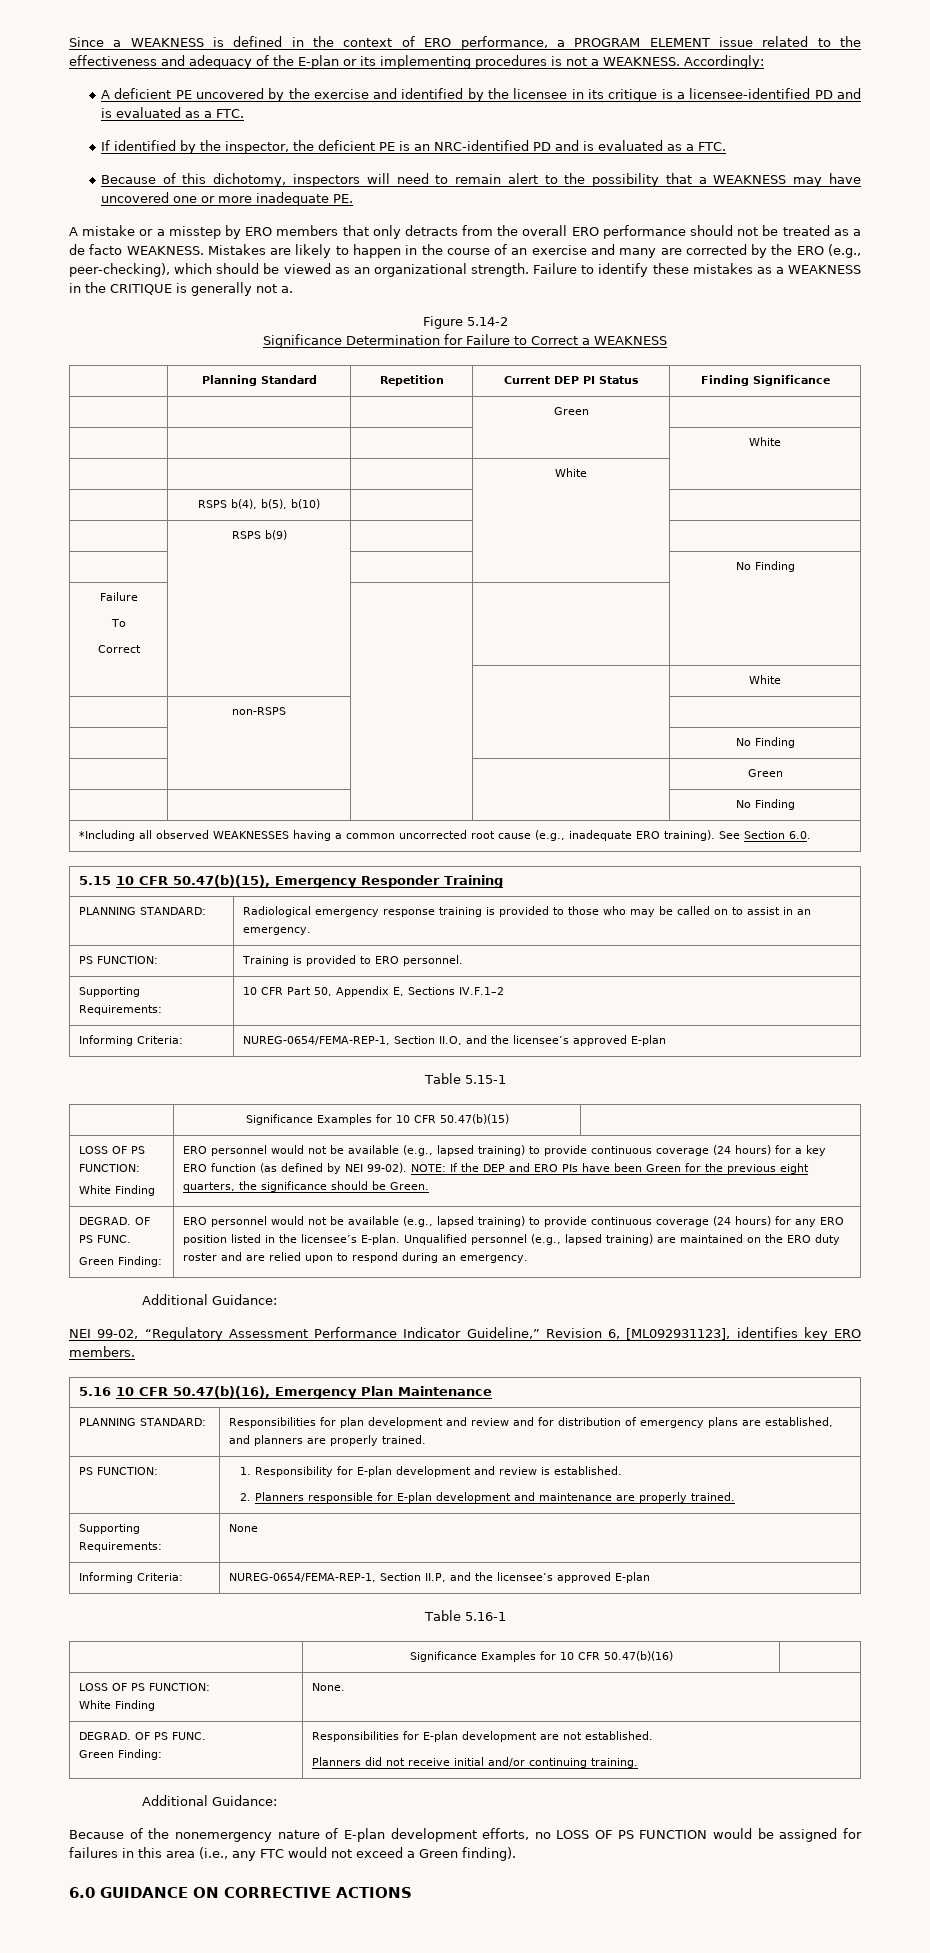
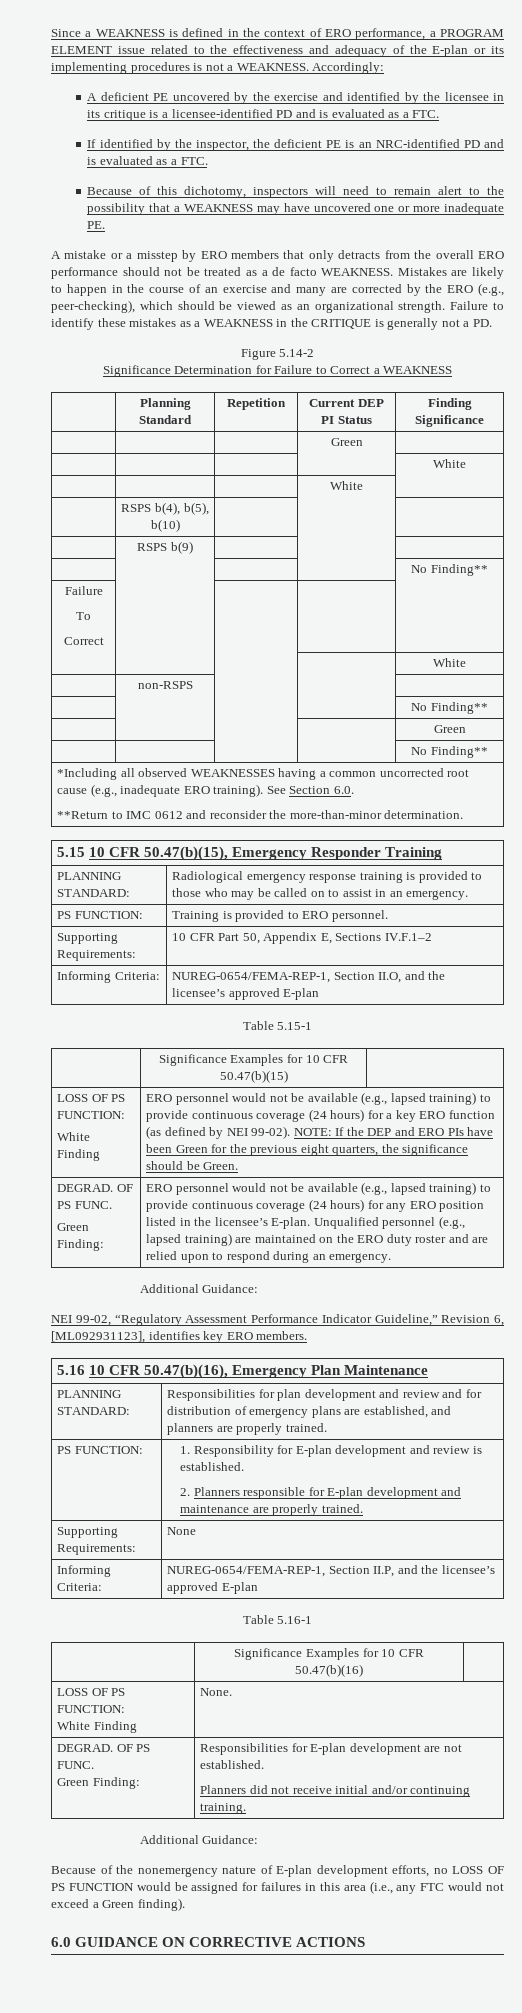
[281,286,293,293] a. -> [463,319,492,327] a PD.
[754,561,795,572] Finding -> [430,564,488,576] Finding**
[754,737,795,748] Finding -> [430,702,488,714] Finding**
[754,799,795,810] Finding -> [430,746,488,758] Finding**
(811, 835) none -> [57,810,464,819] // **Return to IMC 0612 and reconsider the more-than-minor determination.

